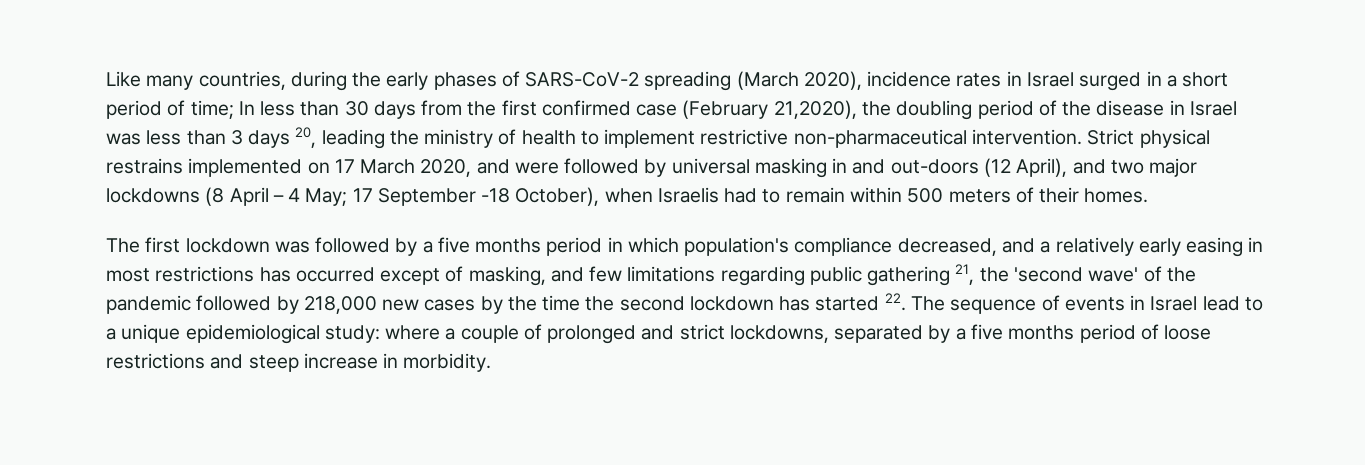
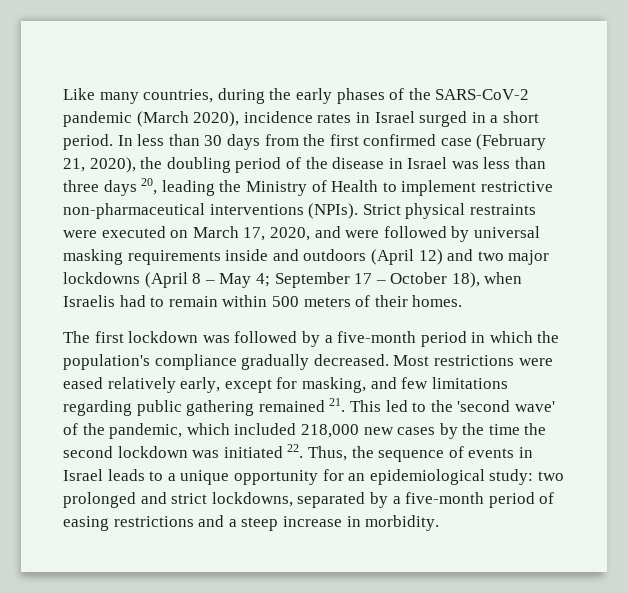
[525,71,732,91] SARS-CoV-2 spreading -> [408,88,530,100] [63,111,132,127] the SARS-CoV-2 pandemic
[106,100,234,119] period of time; -> [63,134,113,150] period.
[773,100,857,119] 21,2020), -> [63,157,136,173] 21, 2020),
[230,130,243,145] 3 -> [63,180,99,192] three
[424,129,576,148] ministry of health -> [245,180,379,196] Ministry of Health
[971,129,1210,148] [106,158,416,177] intervention. Strict physical restrains implemented on 17 March -> [209,203,536,219] [63,226,266,241] interventions (NPIs). Strict physical restraints were executed on March 17,
[832,158,1198,177] [106,187,600,206] in and out-doors (12 April), and two major lockdowns (8 April – 4 May; 17 September -18 October), -> [127,249,550,265] [63,272,480,288] requirements inside and outdoors (April 12) and two major lockdowns (April 8 – May 4; September 17 – October 18),
[437,237,542,253] five months -> [337,331,417,343] five-month
(679, 245) none -> [537,331,560,343] the
[897,237,1264,257] [106,266,464,285] decreased, and a relatively early easing in most restrictions has occurred except of -> [241,354,553,370] [63,377,298,393] gradually decreased. Most restrictions were eased relatively early, except for
[955,264,975,285] 21, -> [258,398,427,412] remained 21. This led to
[106,295,299,314] pandemic followed by -> [109,423,297,439] pandemic, which included
[779,293,945,311] has started 22. The -> [192,444,374,461] was initiated 22. Thus, the
[1202,296,1240,311] lead -> [107,469,145,481] leads
[185,324,542,344] epidemiological study: where a couple of -> [233,469,564,485] opportunity for an epidemiological study: two
[970,324,1212,343] five months period of loose -> [405,492,555,508] [63,516,109,531] five-month period of easing
(244, 361) none -> [228,519,237,527] a

